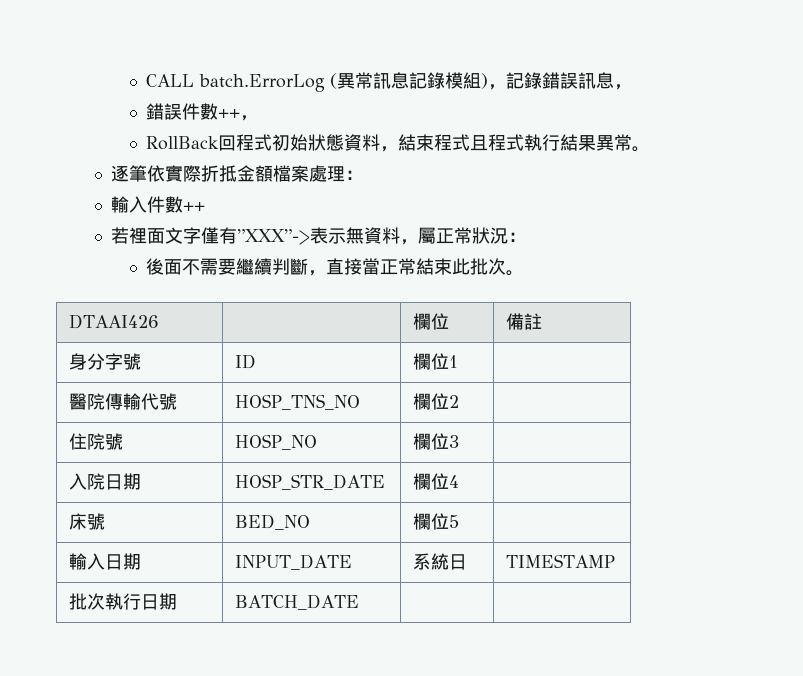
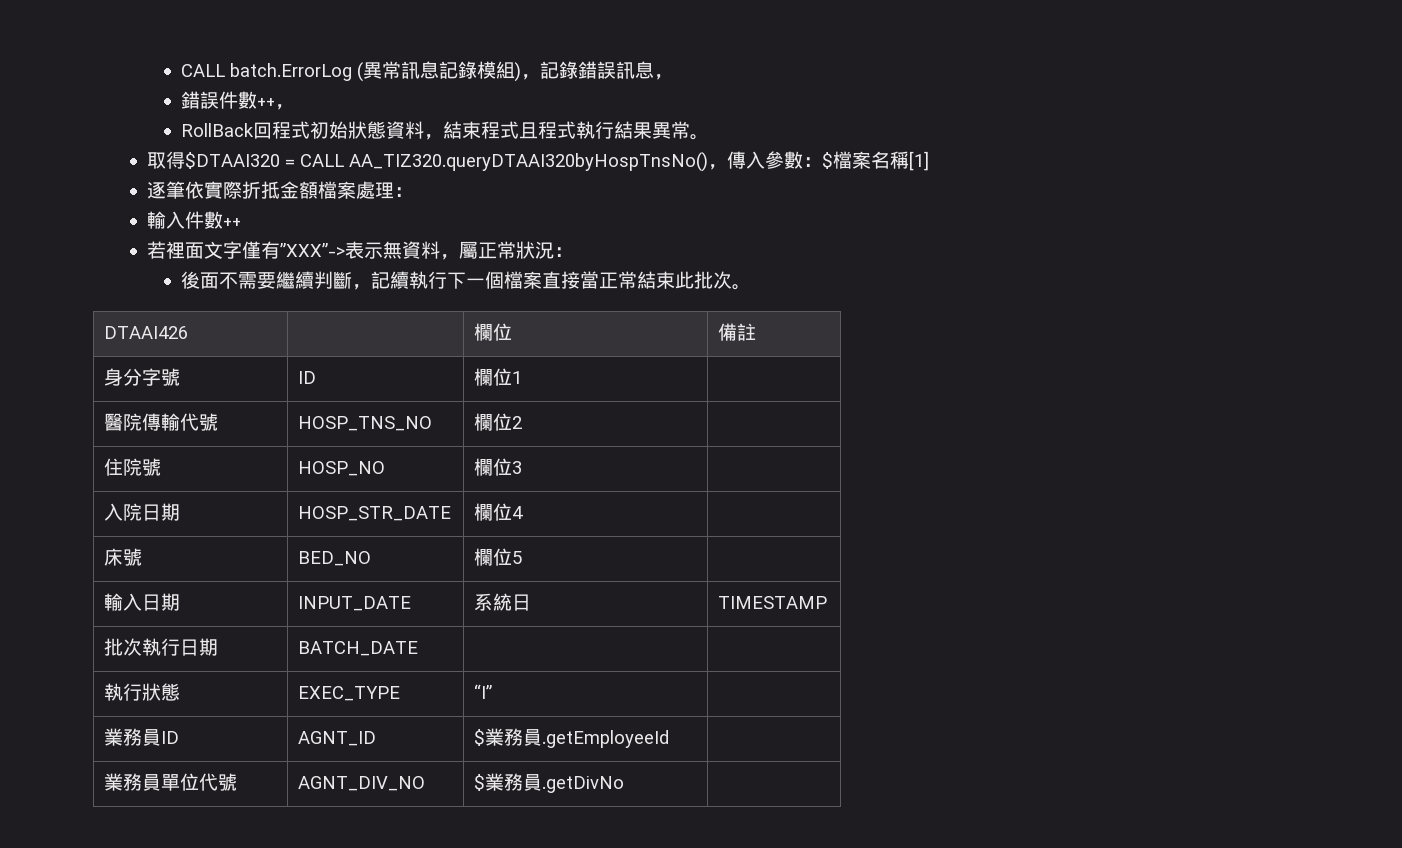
(650, 149) none -> [147,151,930,172] // 取得$DTAAI320 = CALL AA_TIZ320.queryDTAAI320byHospTnsNo()，傳入參數：$檔案名稱[1]
(326, 273) none -> [370,271,542,289] 記續執行下一個檔案
(360, 602) none -> [104,683,181,701] [298,686,401,701] [474,684,493,699] [104,728,180,746] [298,731,377,746] [474,728,670,748] [104,773,238,791] [298,776,426,791] [474,773,625,793] // 執行狀態 | EXEC_TYPE | “I” | // 業務員ID | AGNT_ID | $業務員.getEmployeeId | // 業務員單位代號 | AGNT_DIV_NO | $業務員.getDivNo |

